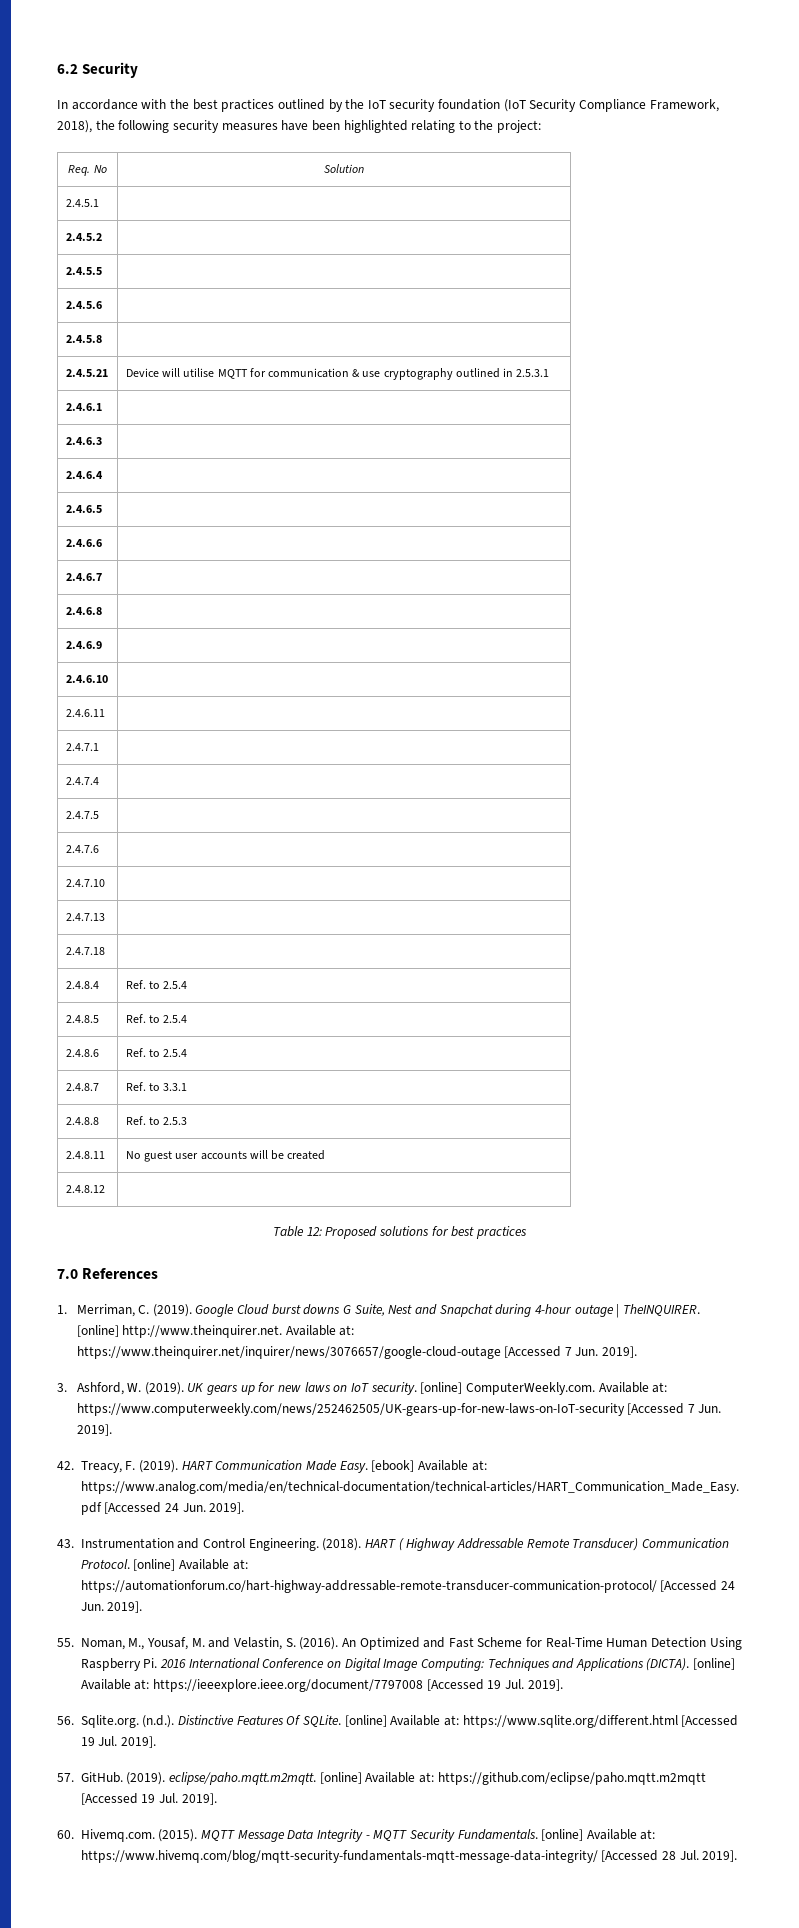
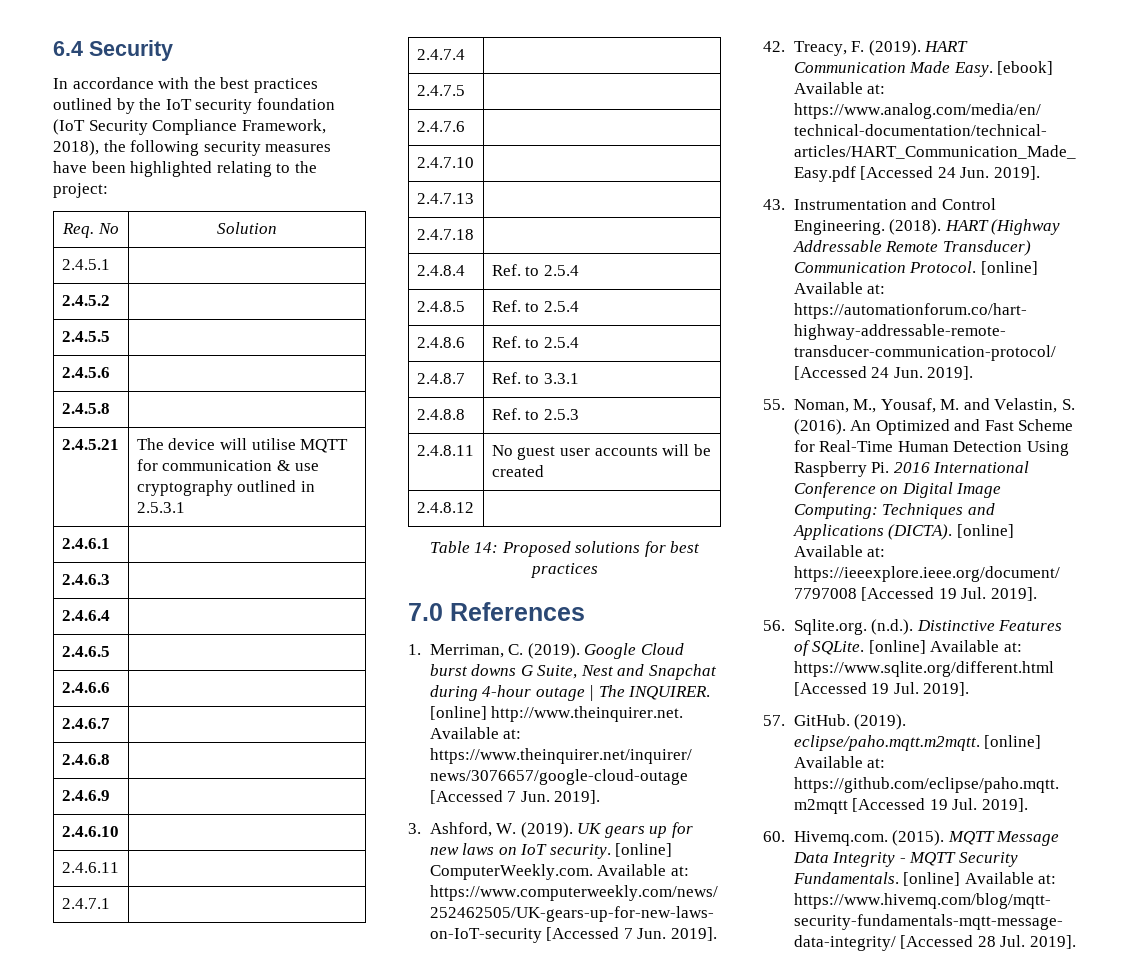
[57,64,78,74] 6.2 -> [53,41,83,56] 6.4
[125,368,159,377] Device -> [136,438,216,450] The device
[306,1227,322,1236] 12: -> [474,542,499,553] 14:
[622,1304,700,1316] TheINQUIRER. -> [598,685,711,700] The INQUIRER.
[398,1538,456,1551] ( Highway -> [991,219,1061,235] (Highway
[286,1715,302,1725] Of -> [793,640,810,656] of

